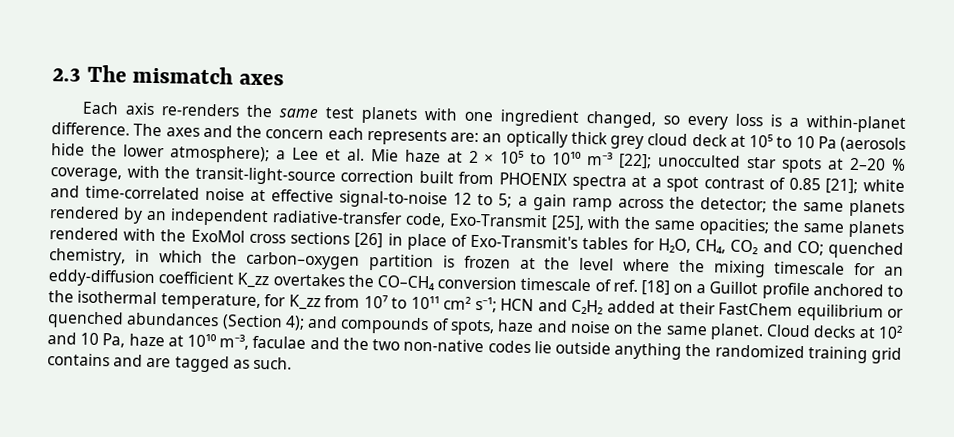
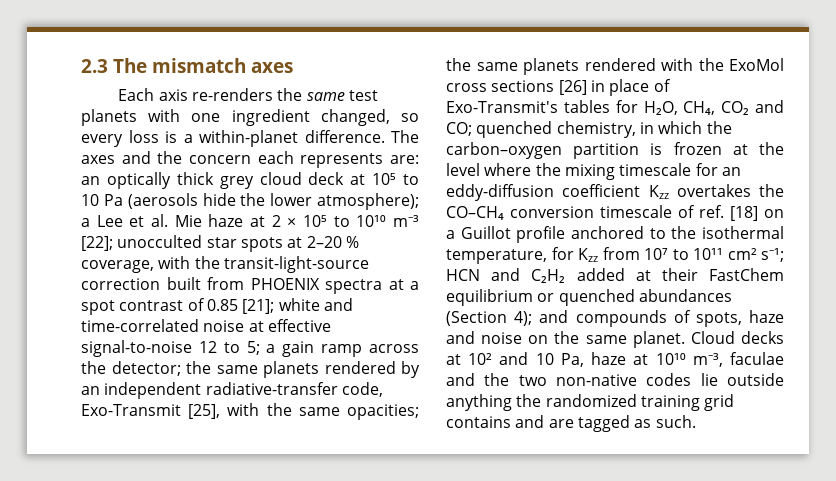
[237,272,270,289] K_zz -> [648,185,669,199] Kzz
[288,294,321,311] K_zz -> [578,248,598,262] Kzz

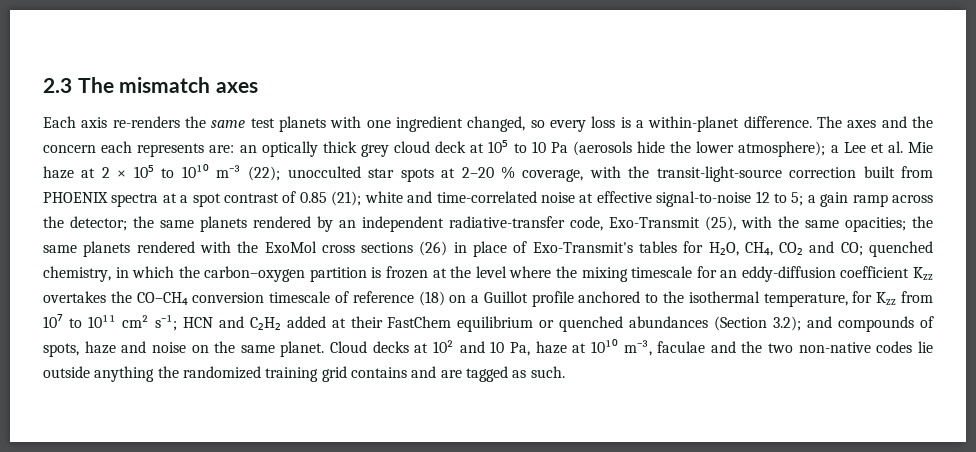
[81,236,113,251] [22]; -> [248,166,281,181] (22);
[242,299,275,314] [21]; -> [331,191,362,206] (21);
[188,404,221,419] [25], -> [705,216,736,231] (25),
[558,80,587,95] [26] -> [419,241,448,256] (26)
[699,205,758,221] ref. [18] -> [352,291,445,306] reference (18)
[514,311,533,326] 4); -> [773,316,802,331] 3.2);

